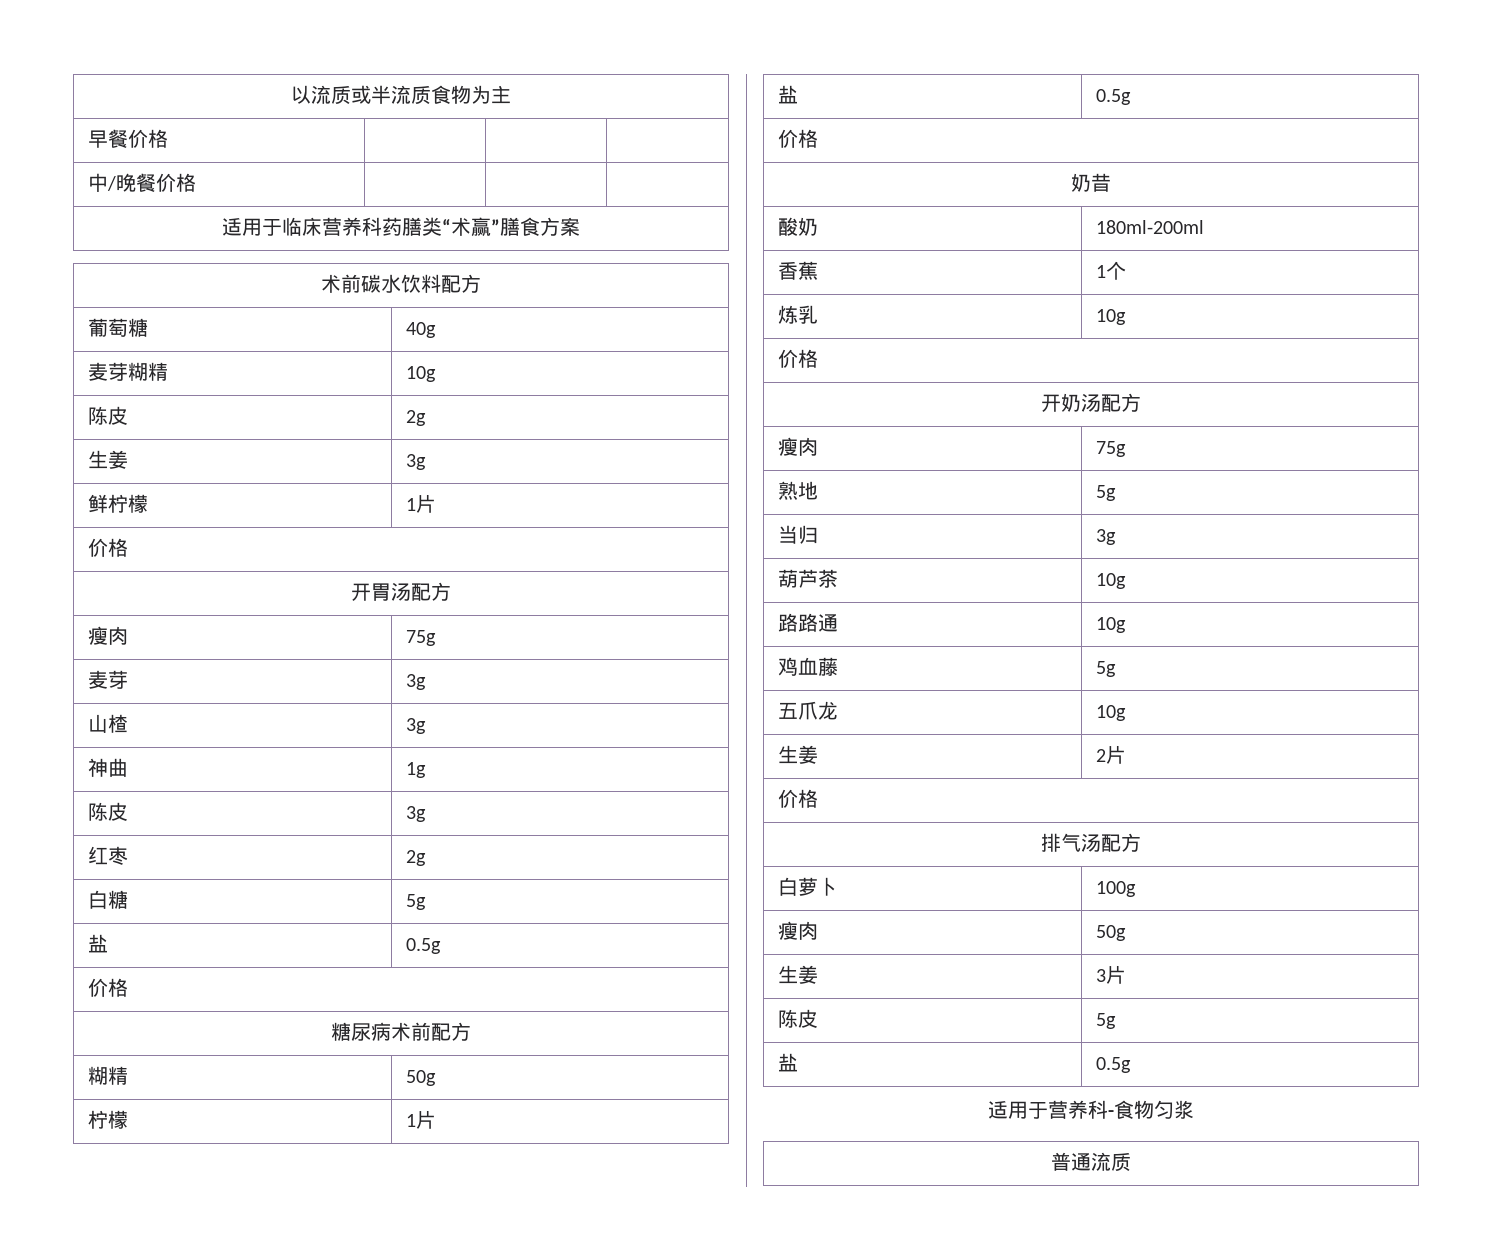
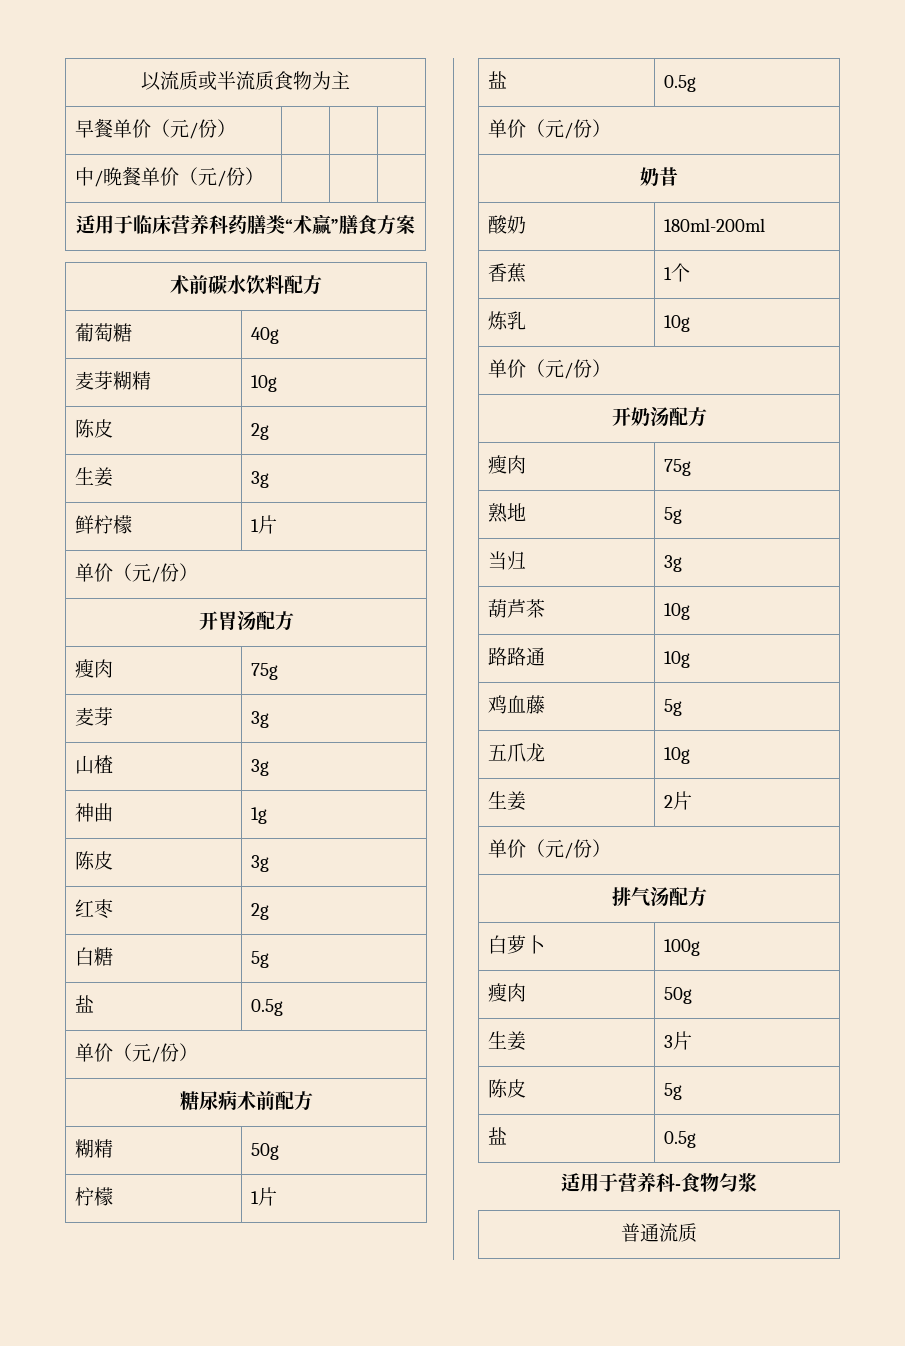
[127,129,168,148] 价格 -> [113,119,237,139] 单价（元/份）
[155,173,196,192] 价格 -> [141,167,265,187] 单价（元/份）
[87,538,128,557] 价格 -> [75,563,199,583] 单价（元/份）
[87,978,128,997] 价格 -> [75,1043,199,1063] 单价（元/份）
[777,129,818,148] 价格 -> [488,119,612,139] 单价（元/份）
[777,349,818,368] 价格 -> [488,359,612,379] 单价（元/份）
[777,789,818,808] 价格 -> [488,839,612,859] 单价（元/份）

